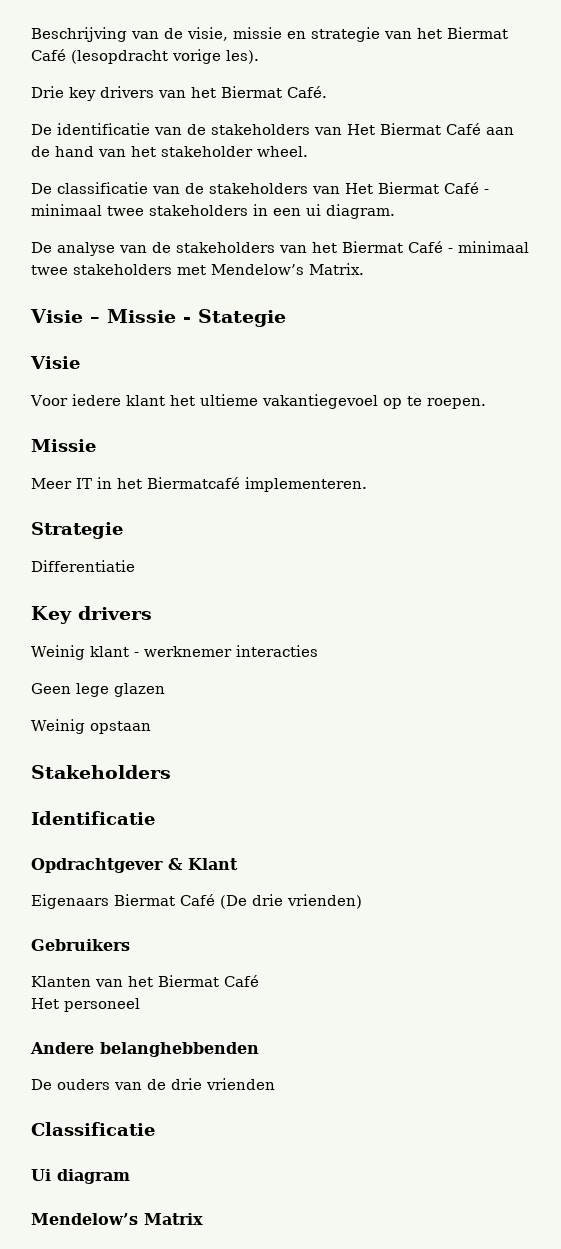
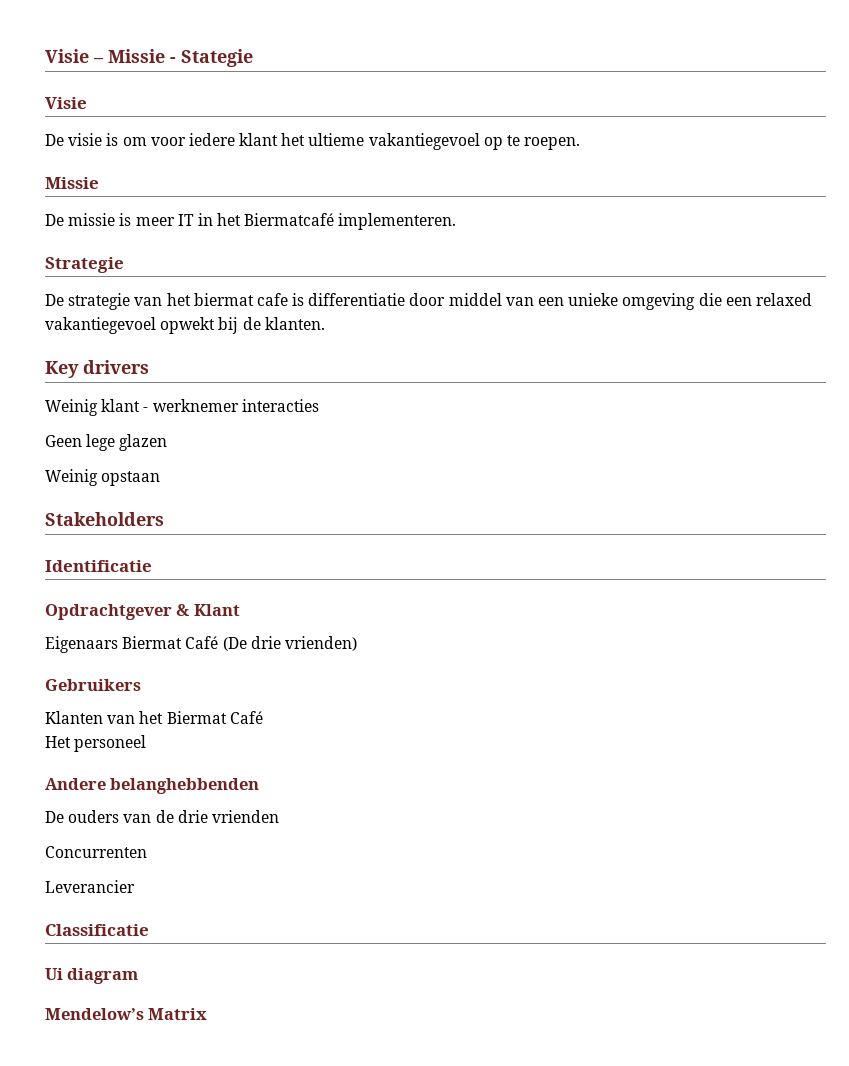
[31,27,508,42] [31,49,259,64] [31,86,327,101] [31,123,514,135] [31,146,308,157] [31,182,489,194] [31,204,395,219] [31,241,529,256] [31,263,364,275] Beschrijving van de visie, missie en strategie van het Biermat Café (lesopdracht vorige les). // Drie key drivers van het Biermat Café. // De identificatie van de stakeholders van Het Biermat Café aan de hand van het stakeholder wheel. // De classificatie van de stakeholders van Het Biermat Café - minimaal twee stakeholders in een ui diagram. // De analyse van de stakeholders van het Biermat Café - minimaal twee stakeholders met Mendelow’s Matrix. // -> (45, 56) none
[30,395,68,406] Voor -> [45,133,186,146] De visie is om voor
[31,478,72,489] Meer -> [45,213,175,226] De missie is meer
[31,560,135,572] Differentiatie -> [45,293,812,310] [45,317,325,334] De strategie van het biermat cafe is differentiatie door middel van een unieke omgeving die een relaxed vakantiegevoel opwekt bij de klanten.
(275, 1084) none -> [45,846,147,858] [45,880,135,893] // Concurrenten // Leverancier

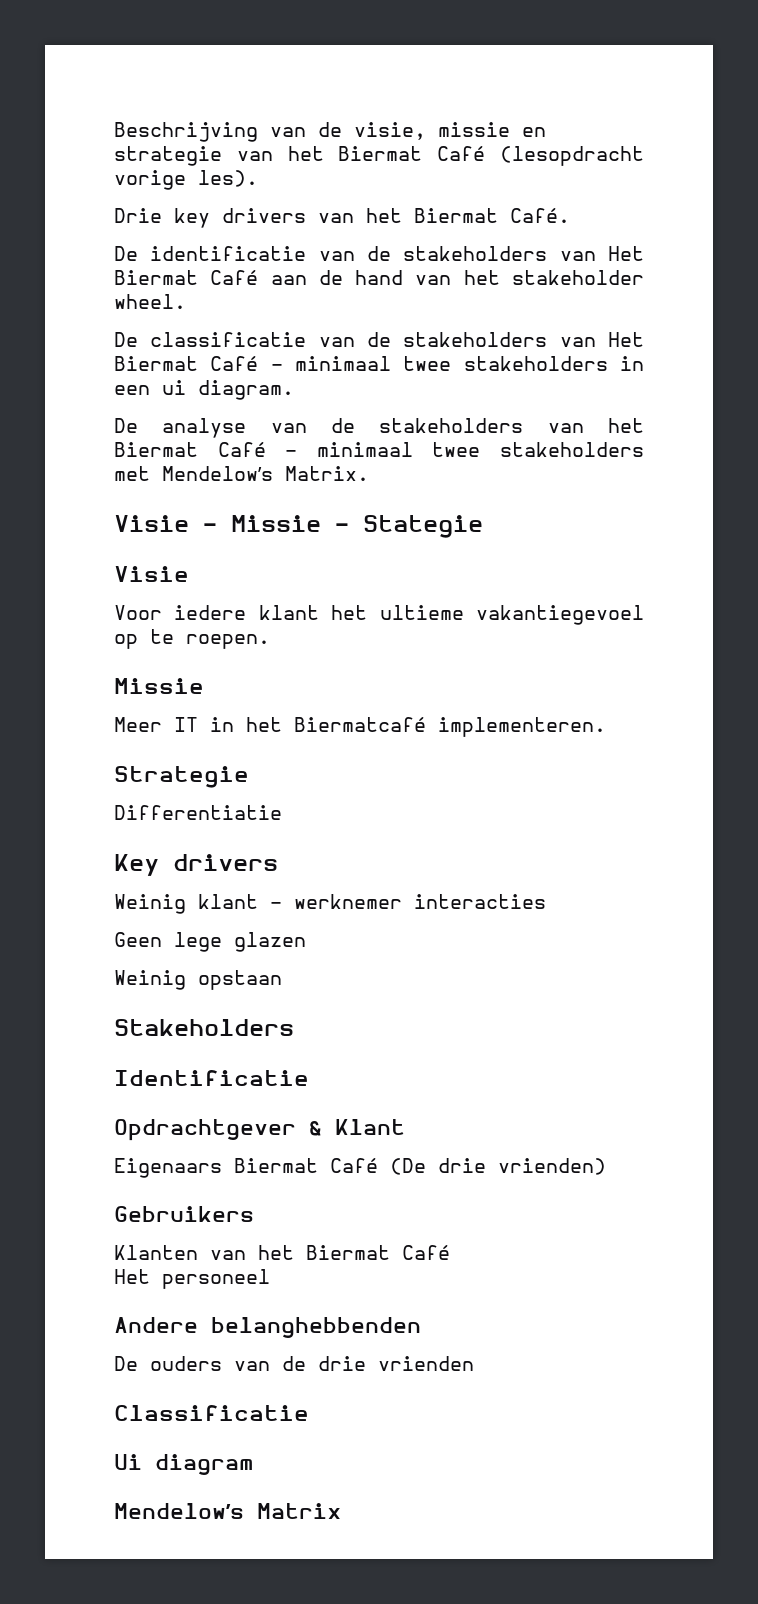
(45, 56) none -> [114,122,546,142] [114,146,644,166] [114,170,258,190] [114,208,570,228] [114,246,644,261] [114,270,644,285] [114,294,186,309] [114,332,644,347] [114,356,644,371] [114,380,294,400] [114,418,644,438] [114,442,644,457] [114,466,369,481] Beschrijving van de visie, missie en strategie van het Biermat Café (lesopdracht vorige les). // Drie key drivers van het Biermat Café. // De identificatie van de stakeholders van Het Biermat Café aan de hand van het stakeholder wheel. // De classificatie van de stakeholders van Het Biermat Café - minimaal twee stakeholders in een ui diagram. // De analyse van de stakeholders van het Biermat Café - minimaal twee stakeholders met Mendelow’s Matrix. //
[45,133,186,146] De visie is om voor -> [114,605,162,620] Voor
[45,213,175,226] De missie is meer -> [114,717,162,732] Meer
[45,293,812,310] [45,317,325,334] De strategie van het biermat cafe is differentiatie door middel van een unieke omgeving die een relaxed vakantiegevoel opwekt bij de klanten. -> [114,805,282,820] Differentiatie
[45,846,147,858] [45,880,135,893] // Concurrenten // Leverancier -> (474, 1363) none

